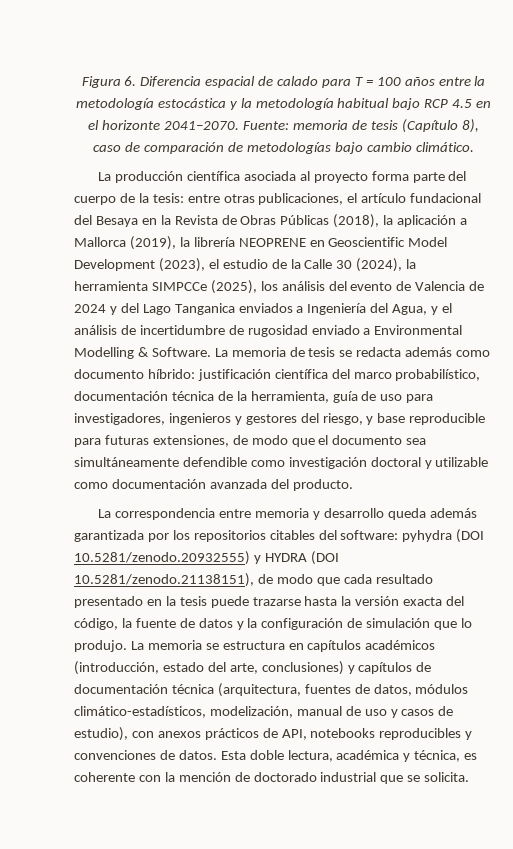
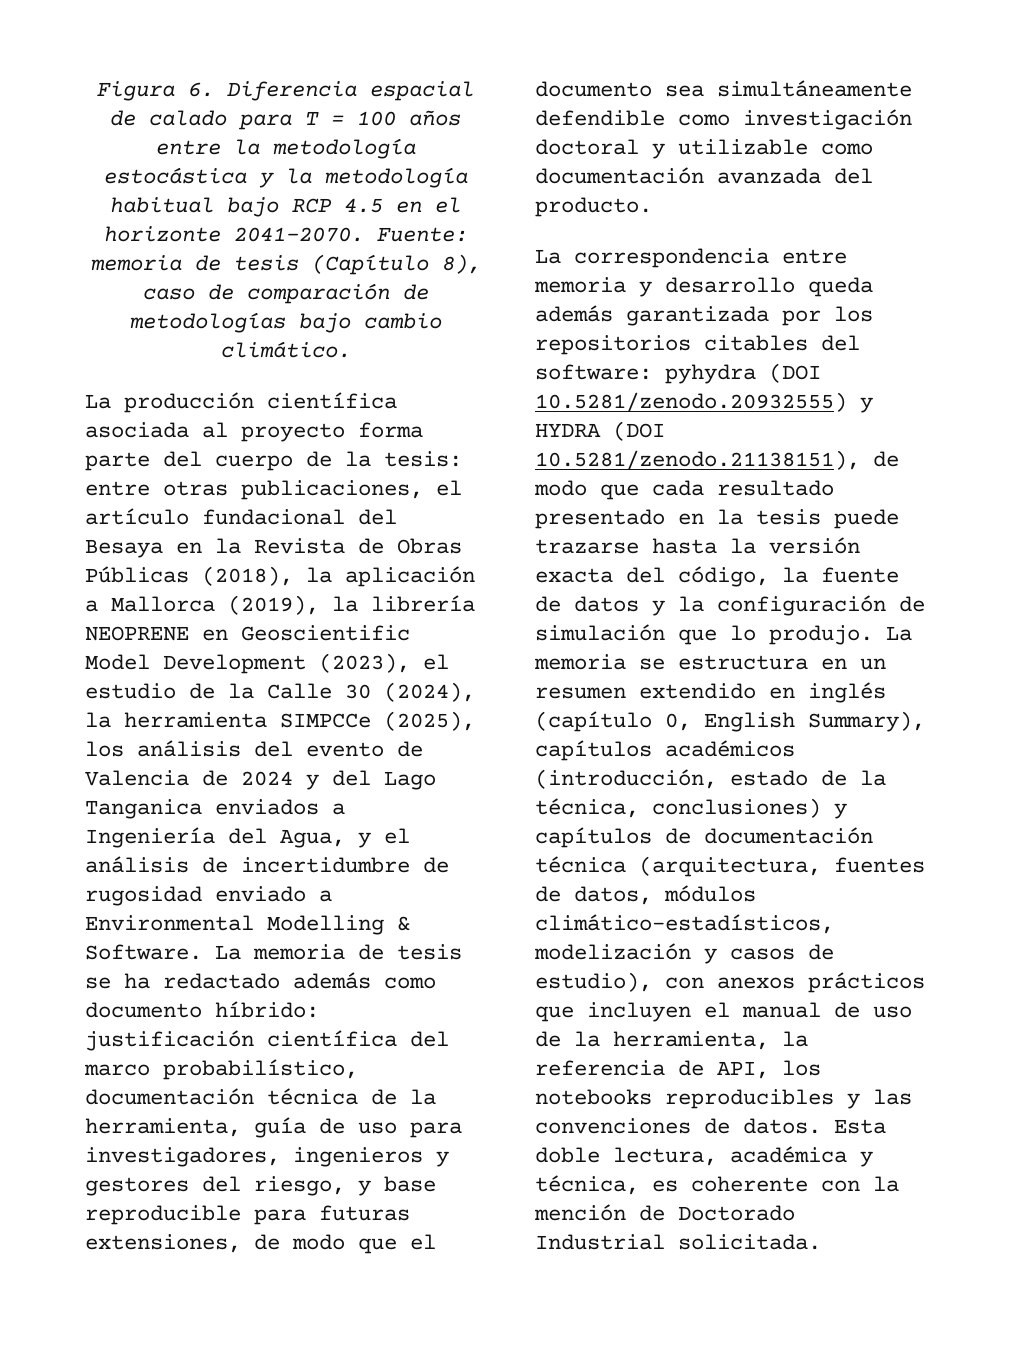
[356,347,402,357] redacta -> [124,973,280,989] ha redactado
(304, 646) none -> [860,658,886,670] [535,682,886,703] [535,711,925,732] un resumen extendido en inglés (capítulo 0, English Summary),
[207,662,258,674] del arte, -> [821,770,886,786] [535,798,639,818] de la técnica,
[209,706,387,718] modelización, manual de uso -> [534,943,691,960] modelización
(259, 734) none -> [535,1002,912,1022] [535,1031,808,1050] [535,1060,665,1076] que incluyen el manual de uso de la herramienta, la referencia
(307, 734) none -> [782,1060,821,1076] los
(473, 735) none -> [873,1089,912,1105] las
[253,772,470,784] doctorado industrial que se solicita. -> [678,1205,795,1221] [535,1234,821,1250] Doctorado Industrial solicitada.

